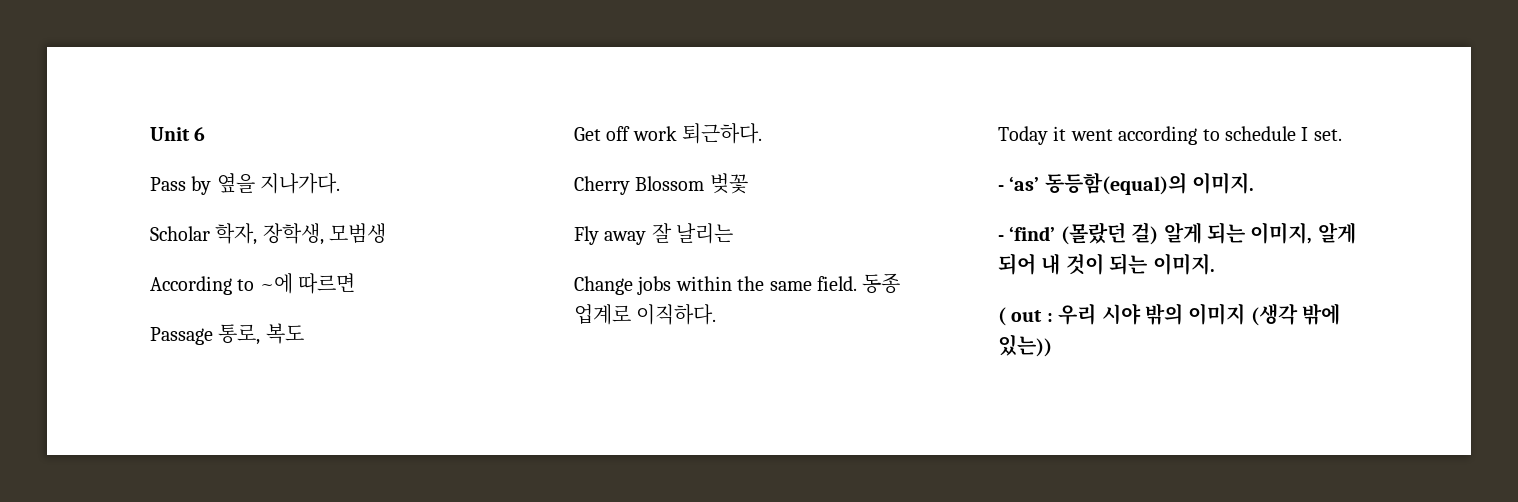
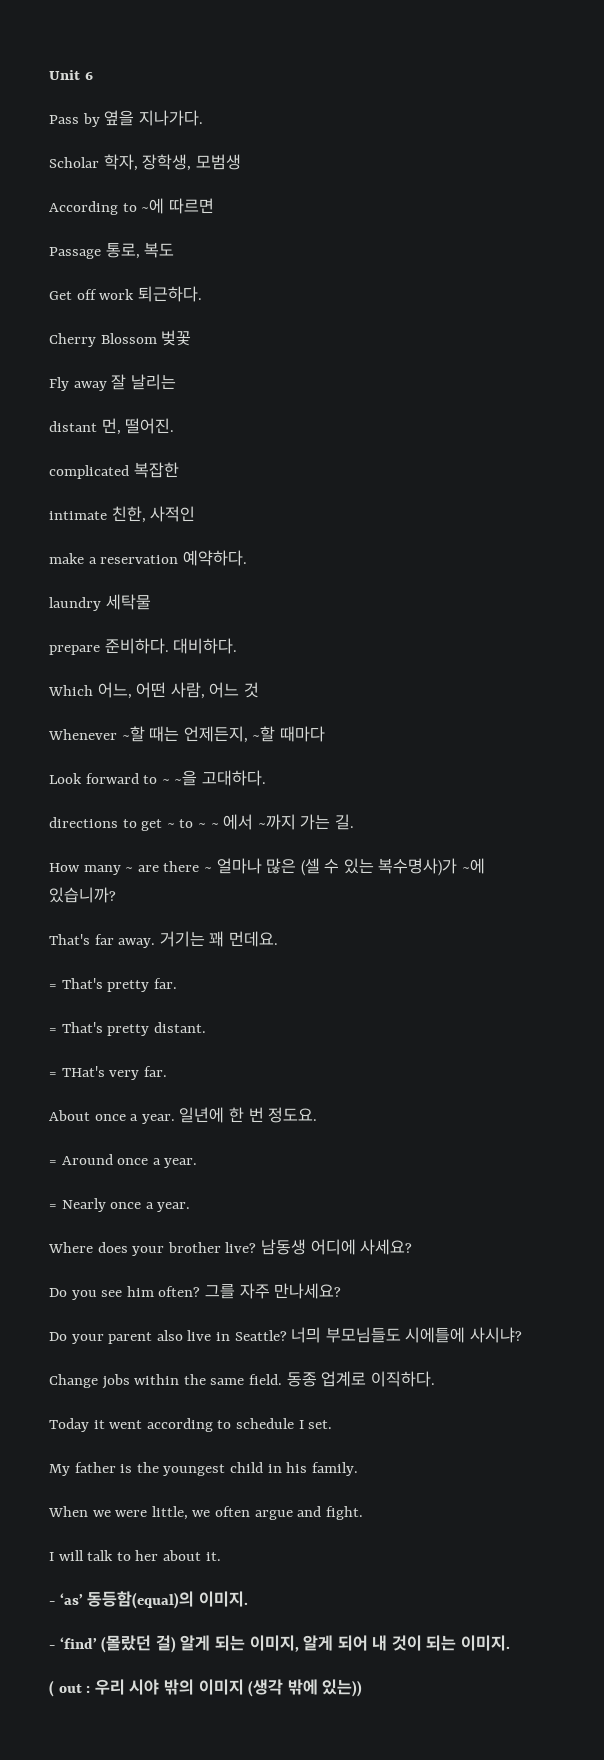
(734, 233) none -> [49,418,175,435] [49,462,179,479] [49,506,196,523] [49,550,247,566] [49,594,151,611] [49,638,238,655] [48,682,259,699] [48,726,325,743] [49,770,266,786] [49,814,354,831] [49,858,486,876] [49,887,116,903] [49,931,278,948] [49,978,177,992] [49,1022,206,1036] [49,1066,167,1080] [49,1107,318,1124] [49,1154,198,1168] [49,1198,191,1212] [48,1239,413,1256] [49,1283,342,1300] [49,1327,522,1344] // distant 먼, 떨어진. // complicated 복잡한 // intimate 친한, 사적인 // make a reservation 예약하다. // laundry 세탁물 // prepare 준비하다. 대비하다. // Which 어느, 어떤 사람, 어느 것 // Whenever ~할 때는 언제든지, ~할 때마다 // Look forward to ~ ~을 고대하다. // directions to get ~ to ~ ~ 에서 ~까지 가는 길. // How many ~ are there ~ 얼마나 많은 (셀 수 있는 복수명사)가 ~에 있습니까? // That's far away. 거기는 꽤 먼데요. // = That's pretty far. // = That's pretty distant. // = THat's very far. // About once a year. 일년에 한 번 정도요. // = Around once a year. // = Nearly once a year. // Where does your brother live? 남동생 어디에 사세요? // Do you see him often? 그를 자주 만나세요? // Do your parent also live in Seattle? 너믜 부모님들도 시에틀에 사시냐?
(1342, 135) none -> [49,1462,358,1476] [48,1506,363,1520] [49,1550,221,1561] // My father is the youngest child in his family. // When we were little, we often argue and fight. // I will talk to her about it.

